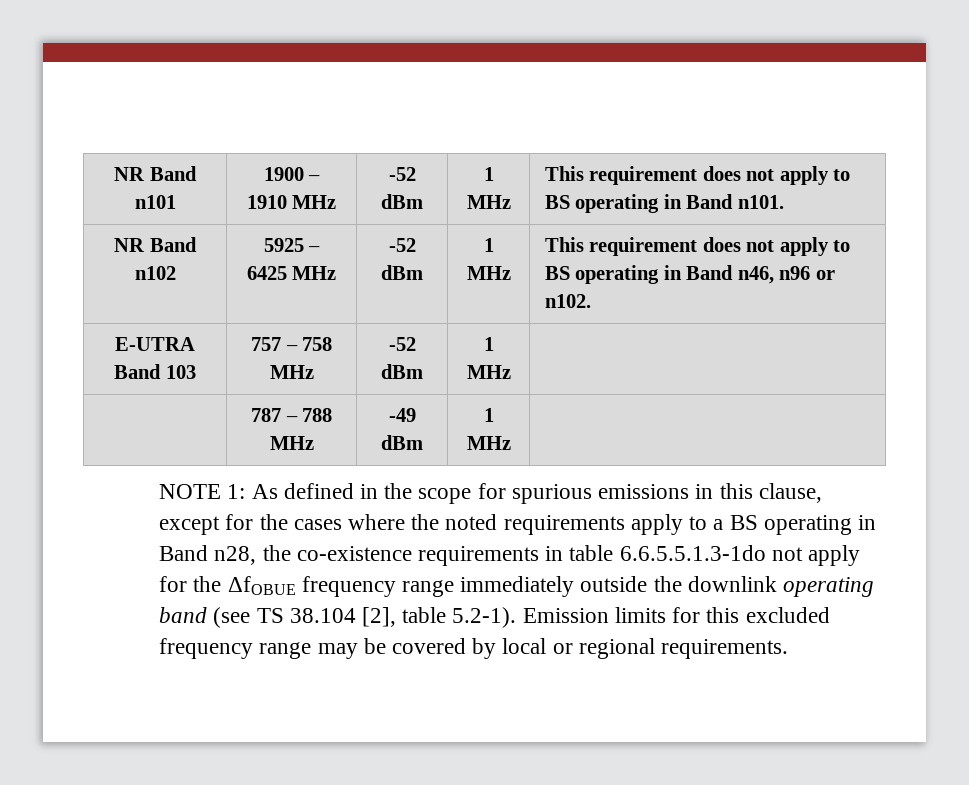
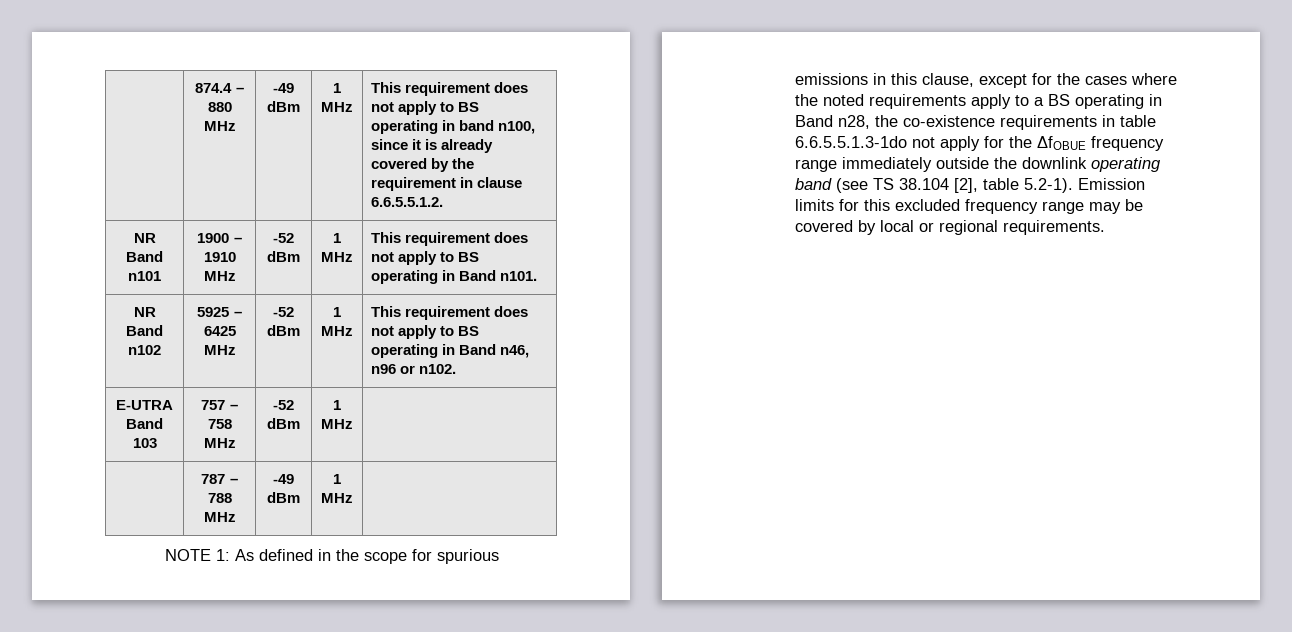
(114, 174) none -> [195,83,244,93] [207,102,232,112] [203,121,236,131] [273,83,294,93] [267,101,300,112] [333,83,341,93] [321,102,353,112] [370,82,528,96] [370,101,479,115] [370,120,535,134] [370,139,493,153] [370,158,474,172] [370,177,522,191] [370,197,443,207] | 874.4 – 880 MHz | -49 dBm | 1 MHz | This requirement does not apply to BS operating in band n100, since it is already covered by the requirement in clause 6.6.5.5.1.2. //

